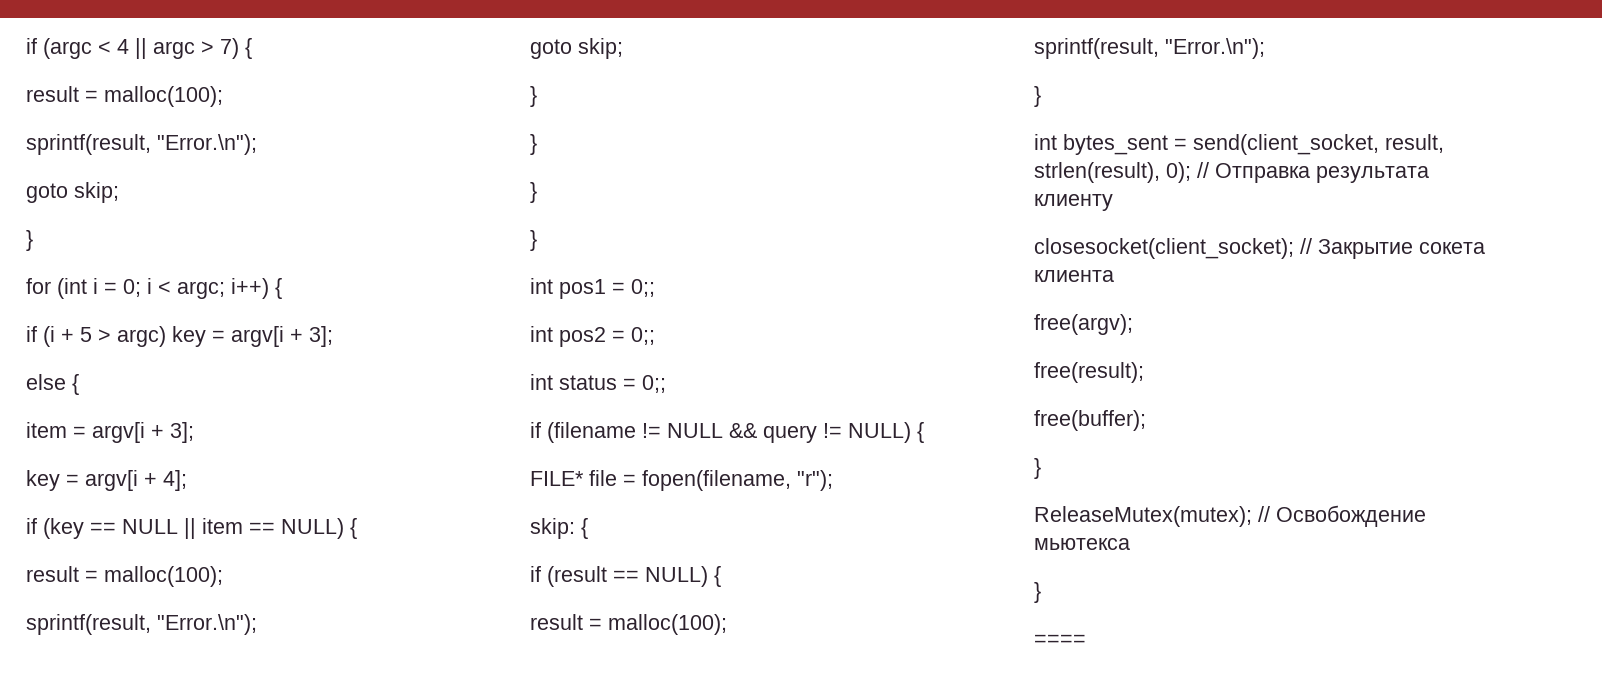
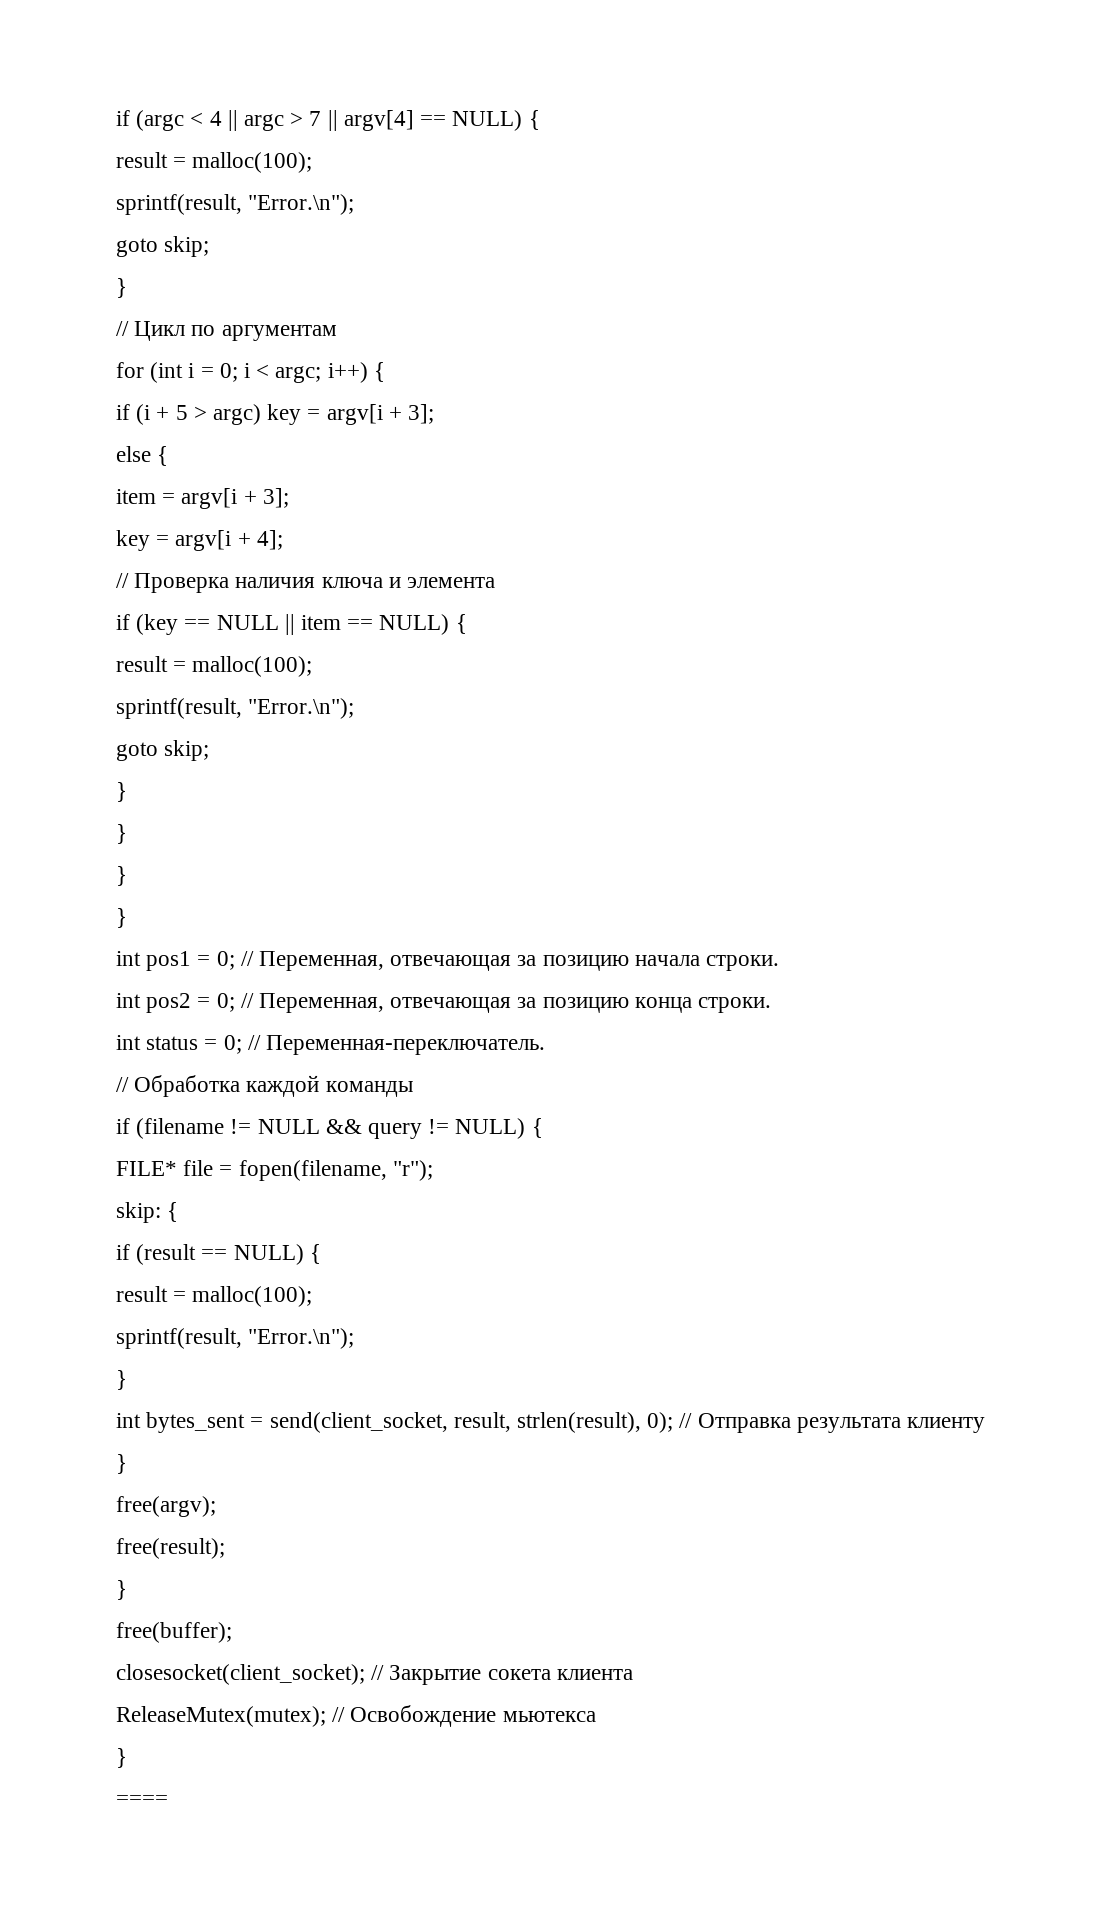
[220,38,252,59] [26,86,223,107] [26,134,257,155] [26,182,119,203] [26,230,33,251] 7) { // result = malloc(100); // sprintf(result, "Error.\n"); // goto skip; // } -> [309,110,540,131] [116,152,313,173] [116,194,355,215] [116,236,210,257] [116,278,127,298] [116,321,337,341] 7 || argv[4] == NULL) { // result = malloc(100); // sprintf(result, "Error.\n"); // goto skip; // } // // Цикл по аргументам
(187, 480) none -> [116,573,496,593] // // Проверка наличия ключа и элемента
[631,279,655,297] [530,326,655,347] [530,374,666,393] 0;; // int pos2 = 0;; // int status = 0;; -> [216,951,780,971] [116,993,772,1013] [116,1035,546,1055] [116,1075,413,1097] 0; // Переменная, отвечающая за позицию начала строки. // int pos2 = 0; // Переменная, отвечающая за позицию конца строки. // int status = 0; // Переменная-переключатель. // // Обработка каждой команды
(1113, 202) none -> [116,1454,127,1474] [116,1496,216,1517] [116,1538,225,1559] [116,1580,127,1600] [116,1622,232,1643] // } // free(argv); // free(result); // } // free(buffer);
[1034,314,1133,335] [1034,362,1144,383] [1034,410,1146,431] [1034,458,1041,479] // free(argv); // free(result); // free(buffer); // } -> (633, 1674) none

